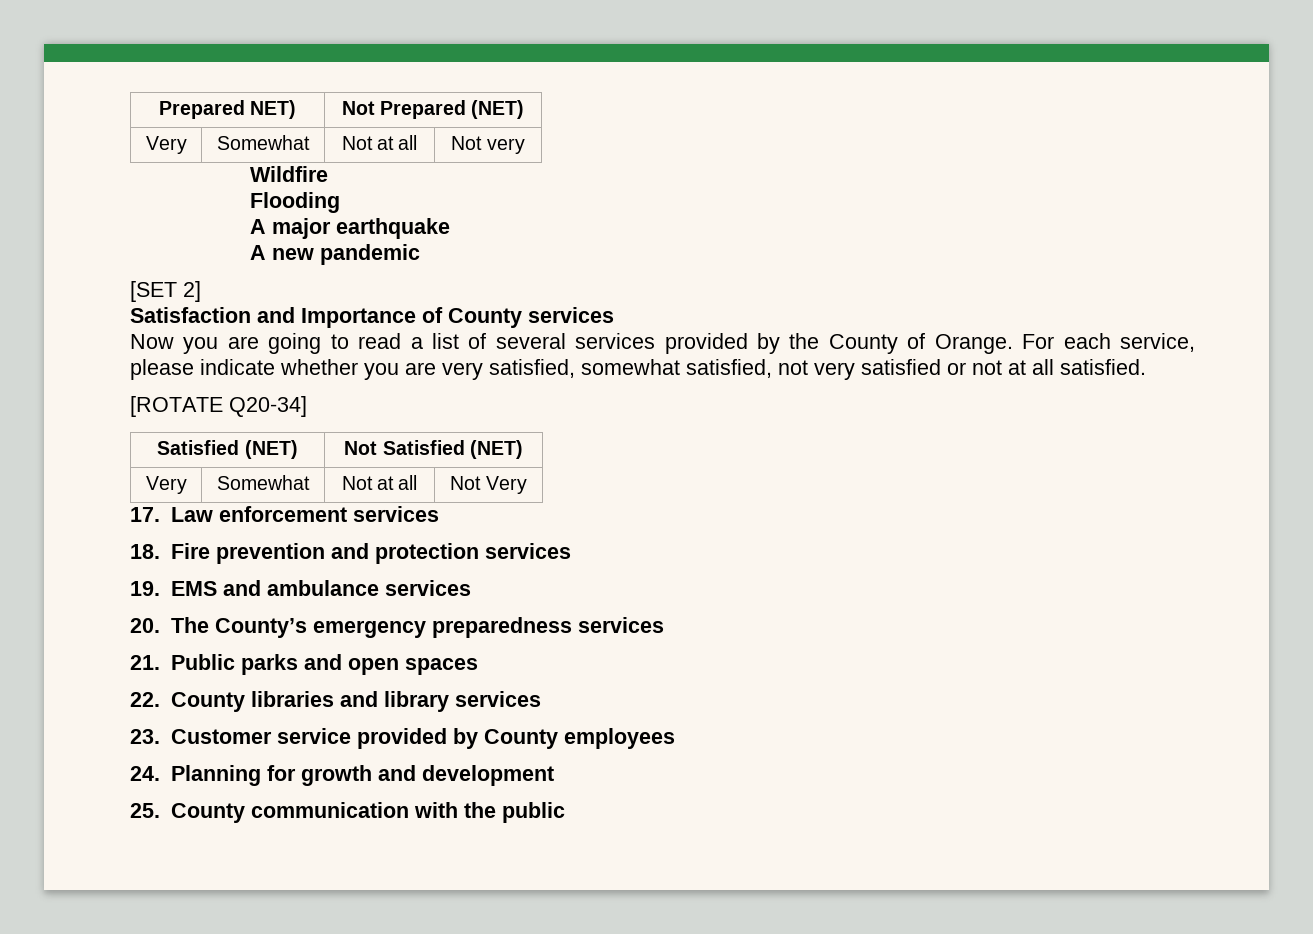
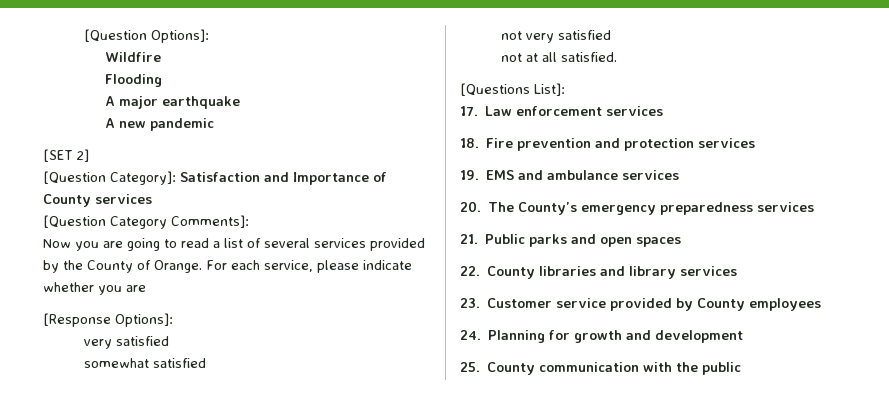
[158,100,297,119] [341,100,525,119] [145,136,187,154] [217,135,310,150] [341,135,418,150] [451,136,525,154] Prepared NET) | Not Prepared (NET) // Very | Somewhat | Not at all | Not very -> [84,29,210,43] [Question Options]:
(201, 291) none -> [43,171,176,185] [Question Category]:
(614, 315) none -> [43,215,249,229] // [Question Category Comments]:
[442,359,772,380] very satisfied, somewhat satisfied, -> [43,313,173,327] [84,336,170,349] [84,358,207,368] // [Response Options]: // very satisfied // somewhat satisfied //
[947,362,966,375] or -> (612, 35) //
[130,396,307,417] [157,440,298,459] [344,440,523,459] [145,476,187,494] [217,475,310,490] [341,475,418,490] [450,476,527,494] [ROTATE Q20-34] // Satisfied (NET) | Not Satisfied (NET) // Very | Somewhat | Not at all | Not Very -> [460,83,565,96] [Questions List]:

